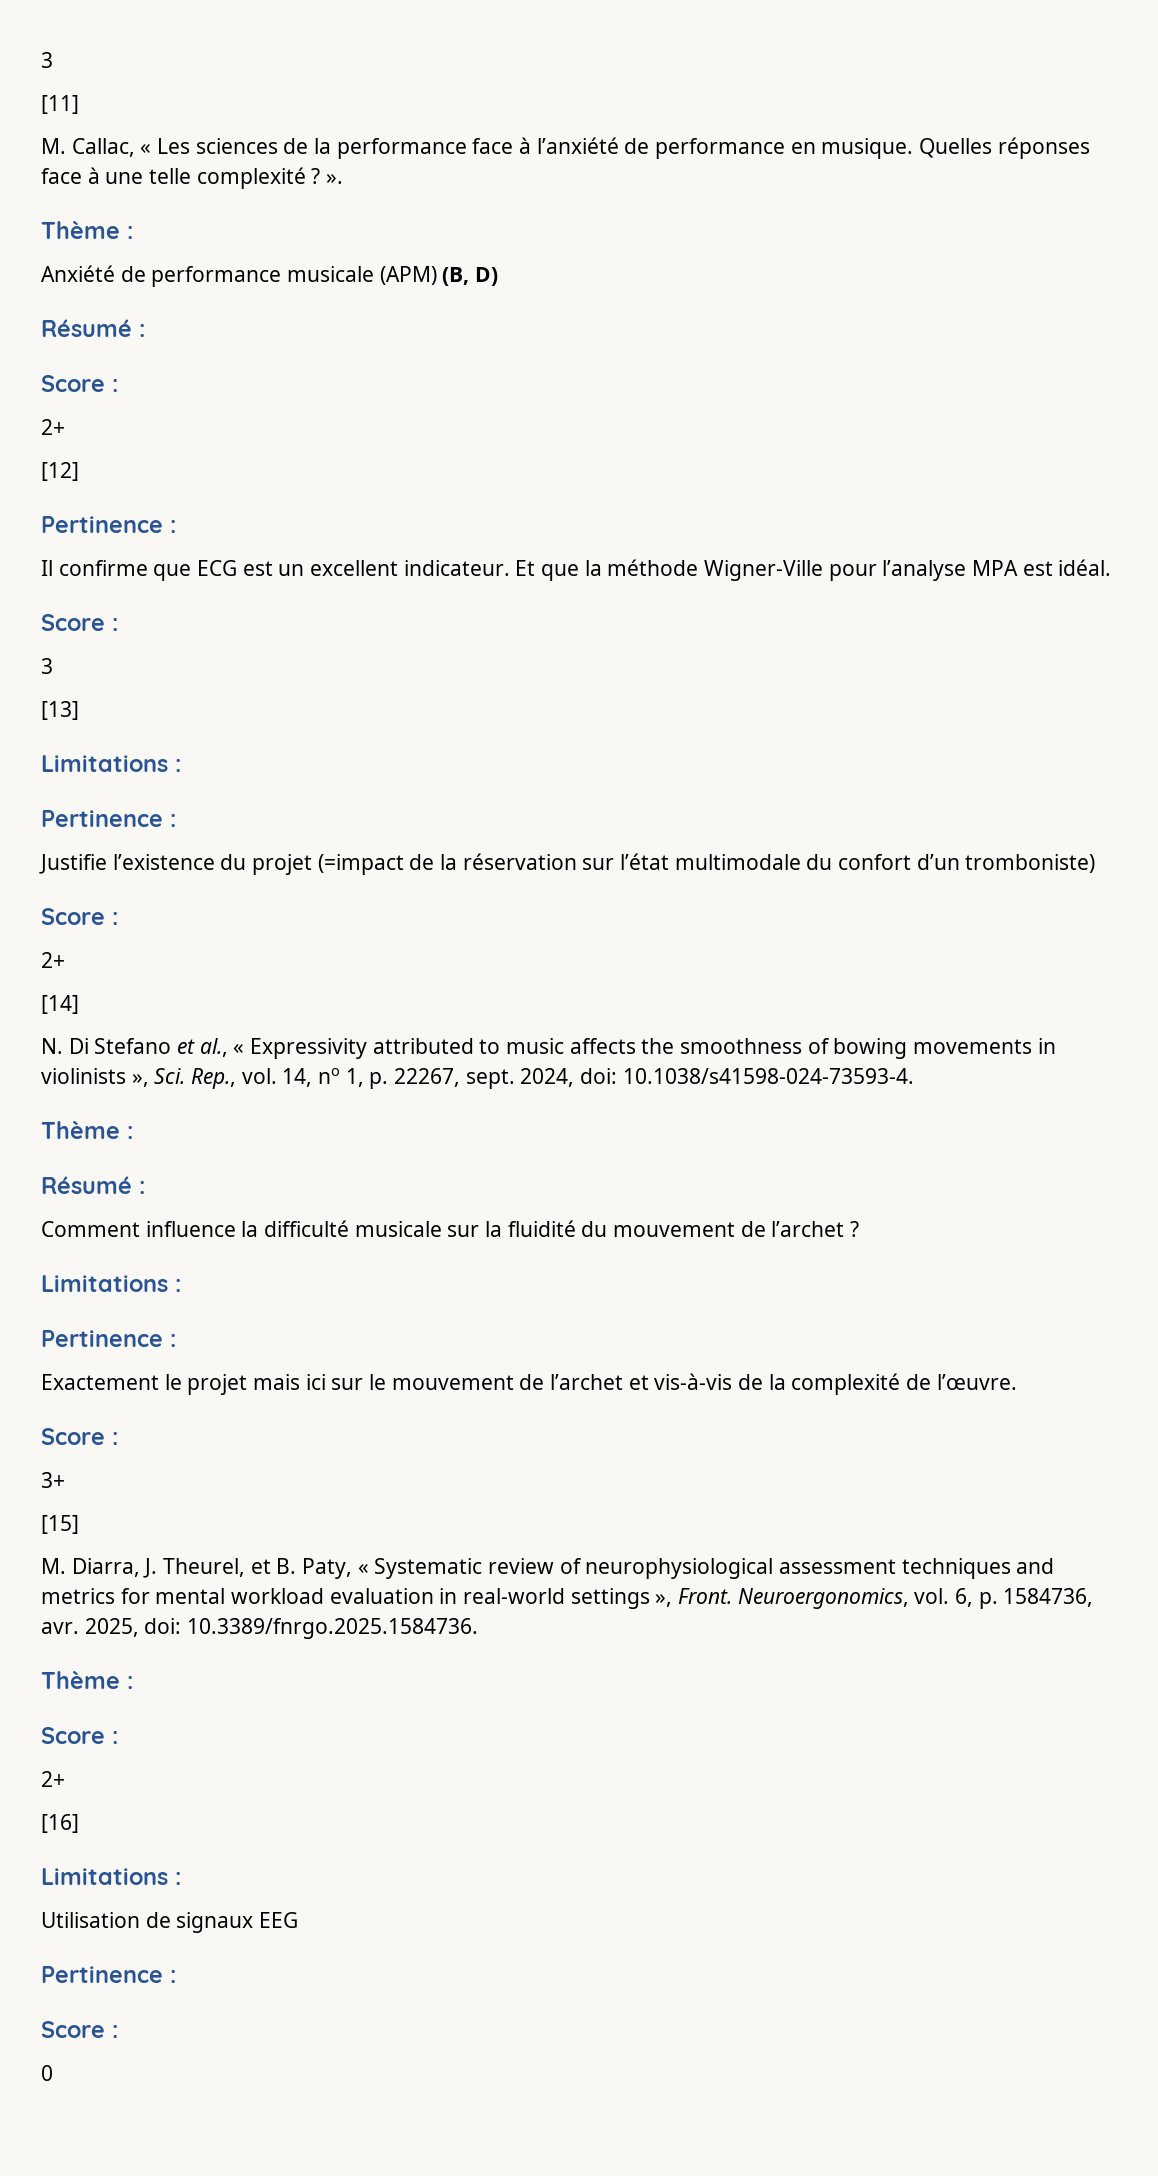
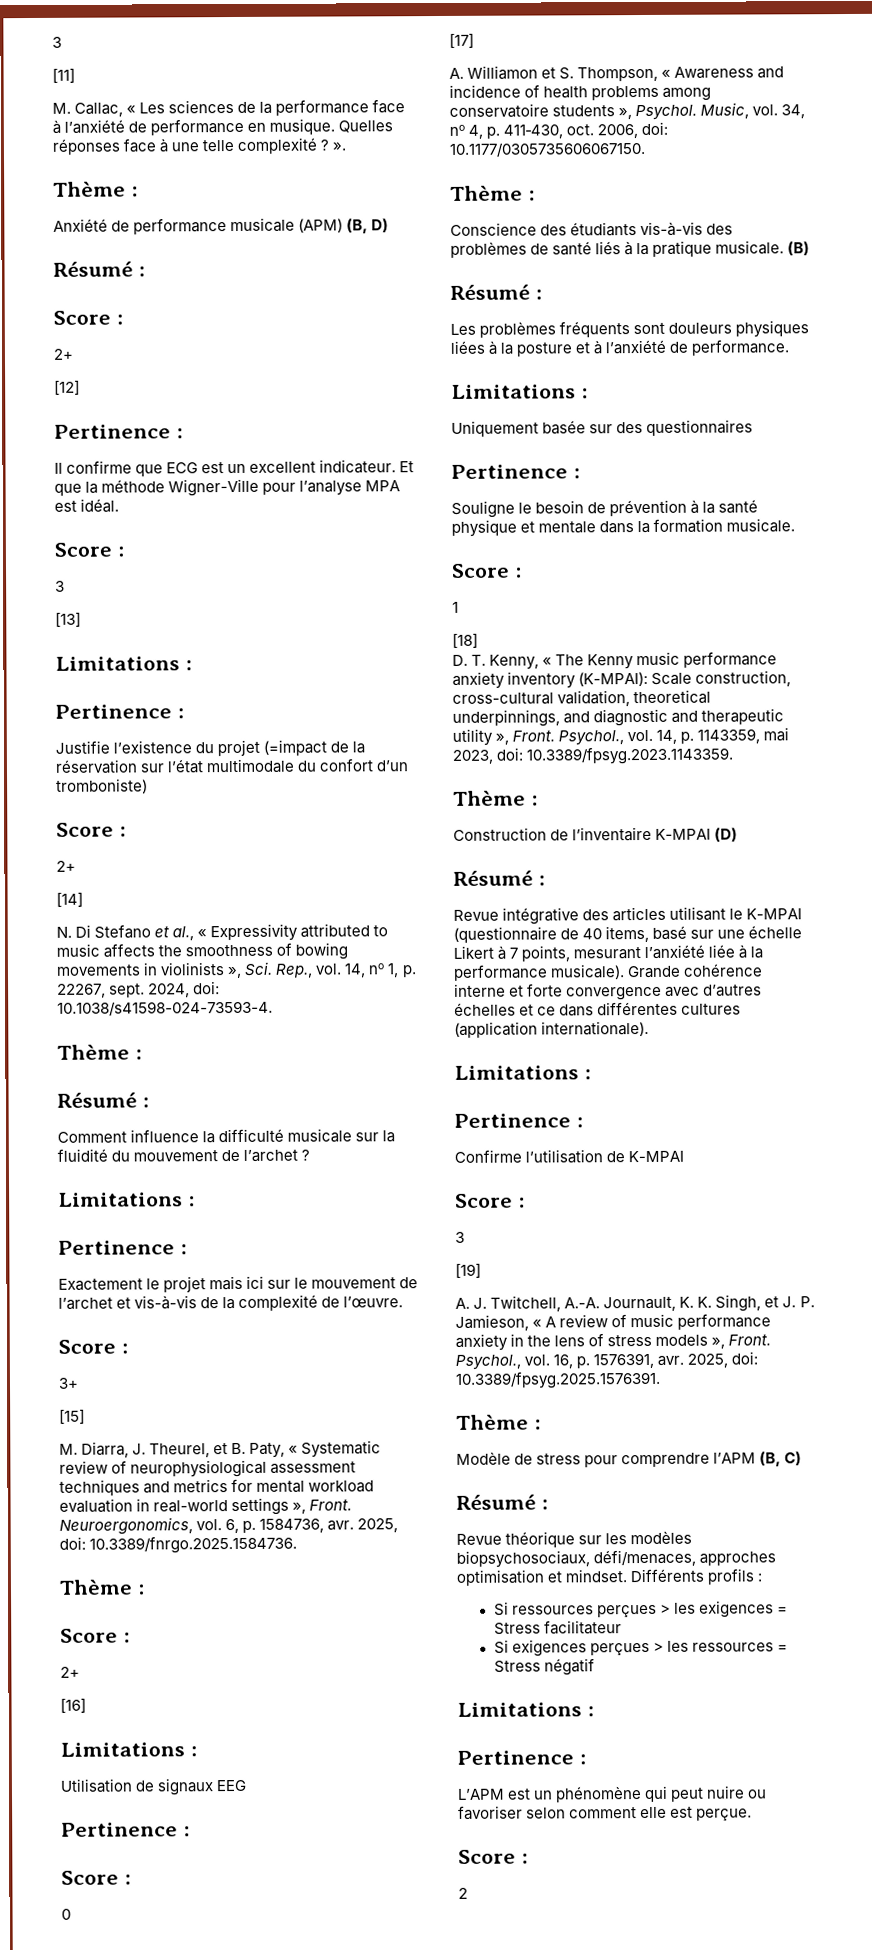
(53, 2073) none -> [449,33,474,48] [449,65,785,82] [449,84,712,101] [449,102,806,121] [449,121,669,139] [449,141,645,157] [450,185,535,201] [450,221,734,237] [450,240,811,258] [450,284,542,300] [450,320,810,338] [450,339,790,357] [451,384,588,399] [451,419,754,437] [451,464,580,479] [451,499,759,518] [451,518,796,537] [451,563,522,578] [452,601,459,613] [452,633,478,648] [452,651,778,670] [452,670,792,689] [452,689,712,707] [452,708,785,727] [452,727,790,746] [452,746,734,765] [453,790,538,806] [453,826,739,842] [453,870,545,886] [453,906,803,925] [453,925,803,943] [453,944,764,962] [453,963,764,981] [454,983,763,1001] [454,1001,742,1017] [454,1020,650,1038] [454,1065,591,1080] [454,1113,583,1128] [454,1149,685,1164] [455,1193,525,1208] [455,1231,465,1243] [455,1263,481,1278] [455,1294,815,1312] [455,1313,772,1331] [455,1333,772,1351] [455,1351,759,1370] [455,1370,661,1389] [456,1414,541,1430] [456,1451,803,1468] [456,1494,548,1510] [456,1530,693,1548] [456,1549,777,1568] [456,1568,763,1586] [493,1600,789,1618] [493,1620,622,1635] [493,1639,789,1657] [493,1658,595,1676] [457,1702,594,1717] [457,1750,586,1765] [457,1785,768,1803] [458,1805,753,1821] [458,1849,528,1864] [458,1887,468,1899] // [17] // A. Williamon et S. Thompson, « Awareness and incidence of health problems among conservatoire students », Psychol. Music, vol. 34, no 4, p. 411‑430, oct. 2006, doi: 10.1177/0305735606067150. // Thème : // Conscience des étudiants vis-à-vis des problèmes de santé liés à la pratique musicale. (B) // Résumé : // Les problèmes fréquents sont douleurs physiques liées à la posture et à l’anxiété de performance. // Limitations : // Uniquement basée sur des questionnaires // Pertinence : // Souligne le besoin de prévention à la santé physique et mentale dans la formation musicale. // Score : // 1 // [18] // D. T. Kenny, « The Kenny music performance anxiety inventory (K-MPAI): Scale construction, cross-cultural validation, theoretical underpinnings, and diagnostic and therapeutic utility », Front. Psychol., vol. 14, p. 1143359, mai 2023, doi: 10.3389/fpsyg.2023.1143359. // Thème : // Construction de l’inventaire K-MPAI (D) // Résumé : // Revue intégrative des articles utilisant le K-MPAI (questionnaire de 40 items, basé sur une échelle Likert à 7 points, mesurant l’anxiété liée à la performance musicale). Grande cohérence interne et forte convergence avec d’autres échelles et ce dans différentes cultures (application internationale). // Limitations : // Pertinence : // Confirme l’utilisation de K-MPAI // Score : // 3 // [19] // A. J. Twitchell, A.-A. Journault, K. K. Singh, et J. P. Jamieson, « A review of music performance anxiety in the lens of stress models », Front. Psychol., vol. 16, p. 1576391, avr. 2025, doi: 10.3389/fpsyg.2025.1576391. // Thème : // Modèle de stress pour comprendre l’APM (B, C) // Résumé : // Revue théorique sur les modèles biopsychosociaux, défi/menaces, approches optimisation et mindset. Différents profils : // Si ressources perçues > les exigences = Stress facilitateur // Si exigences perçues > les ressources = Stress négatif // Limitations : // Pertinence : // L’APM est un phénomène qui peut nuire ou favoriser selon comment elle est perçue. // Score : // 2

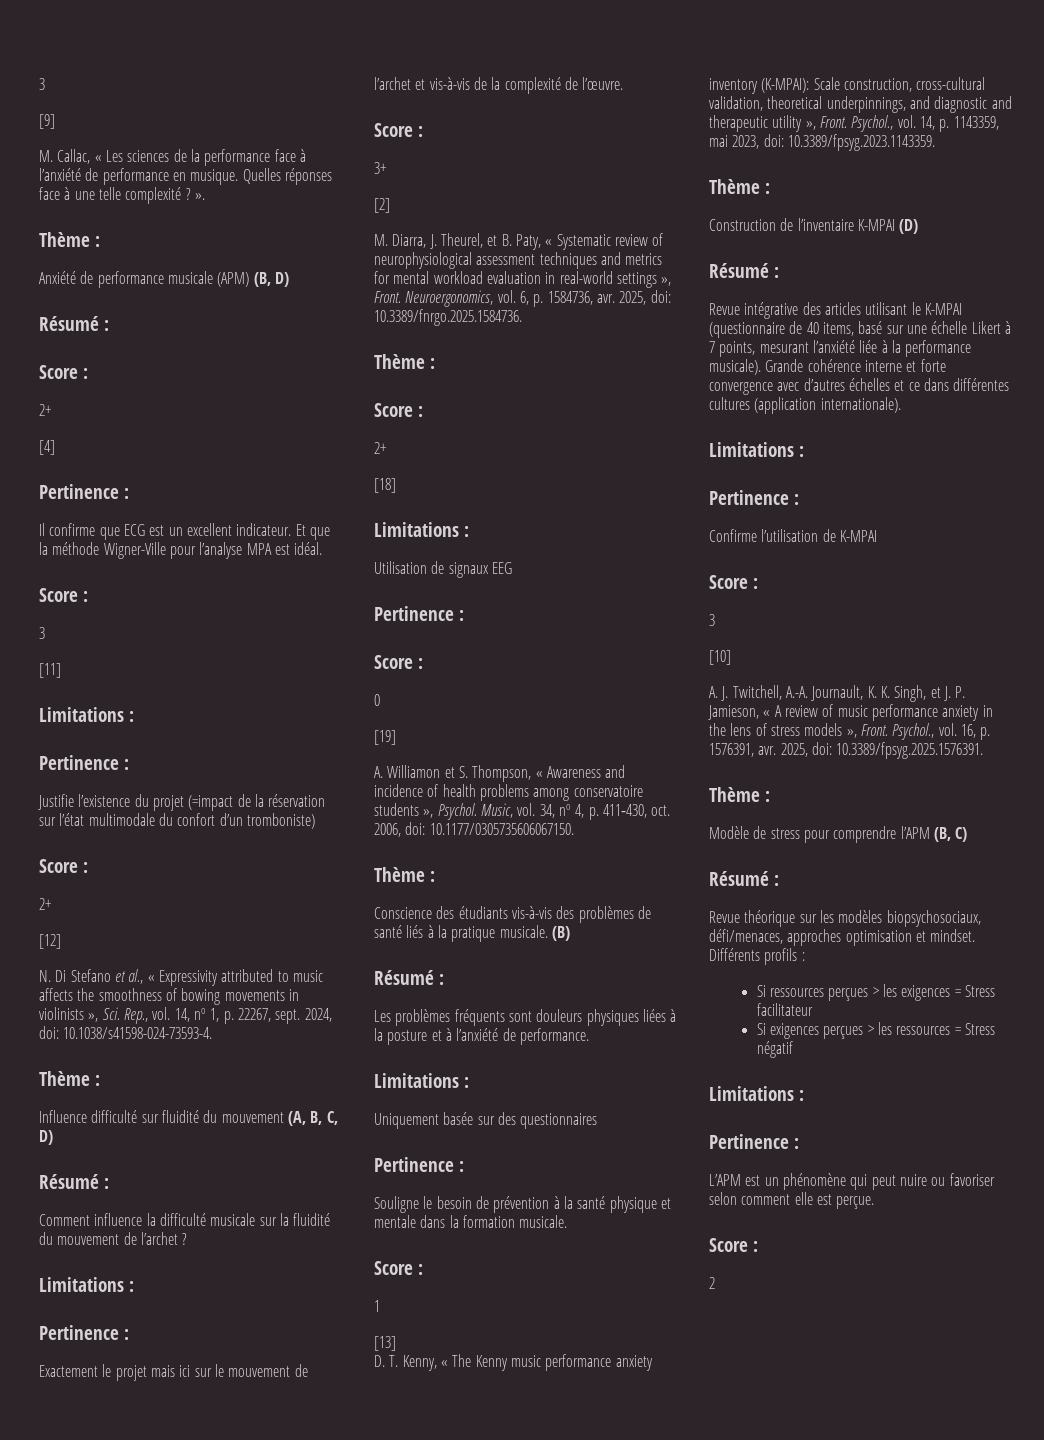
[52,36,62,48] [52,68,75,83] 3 // [11] -> [39,78,45,90] [39,114,55,129] 3 // [9]
[54,380,80,395] [12] -> [39,440,55,455] [4]
[55,612,81,627] [13] -> [39,663,61,678] [11]
[56,892,83,907] [14] -> [39,934,61,949] [12]
(142, 1054) none -> [39,1110,338,1126] [39,1130,53,1145] // Influence difficulté sur fluidité du mouvement (A, B, C, D)
[59,1409,85,1424] [15] -> [374,198,390,213] [2]
[60,1698,86,1713] [16] -> [374,478,396,493] [18]
[449,33,474,48] [17] -> [374,730,396,745] [19]
[452,633,478,648] [18] -> [374,1336,396,1351] [13]
[455,1263,481,1278] [19] -> [709,650,731,665] [10]

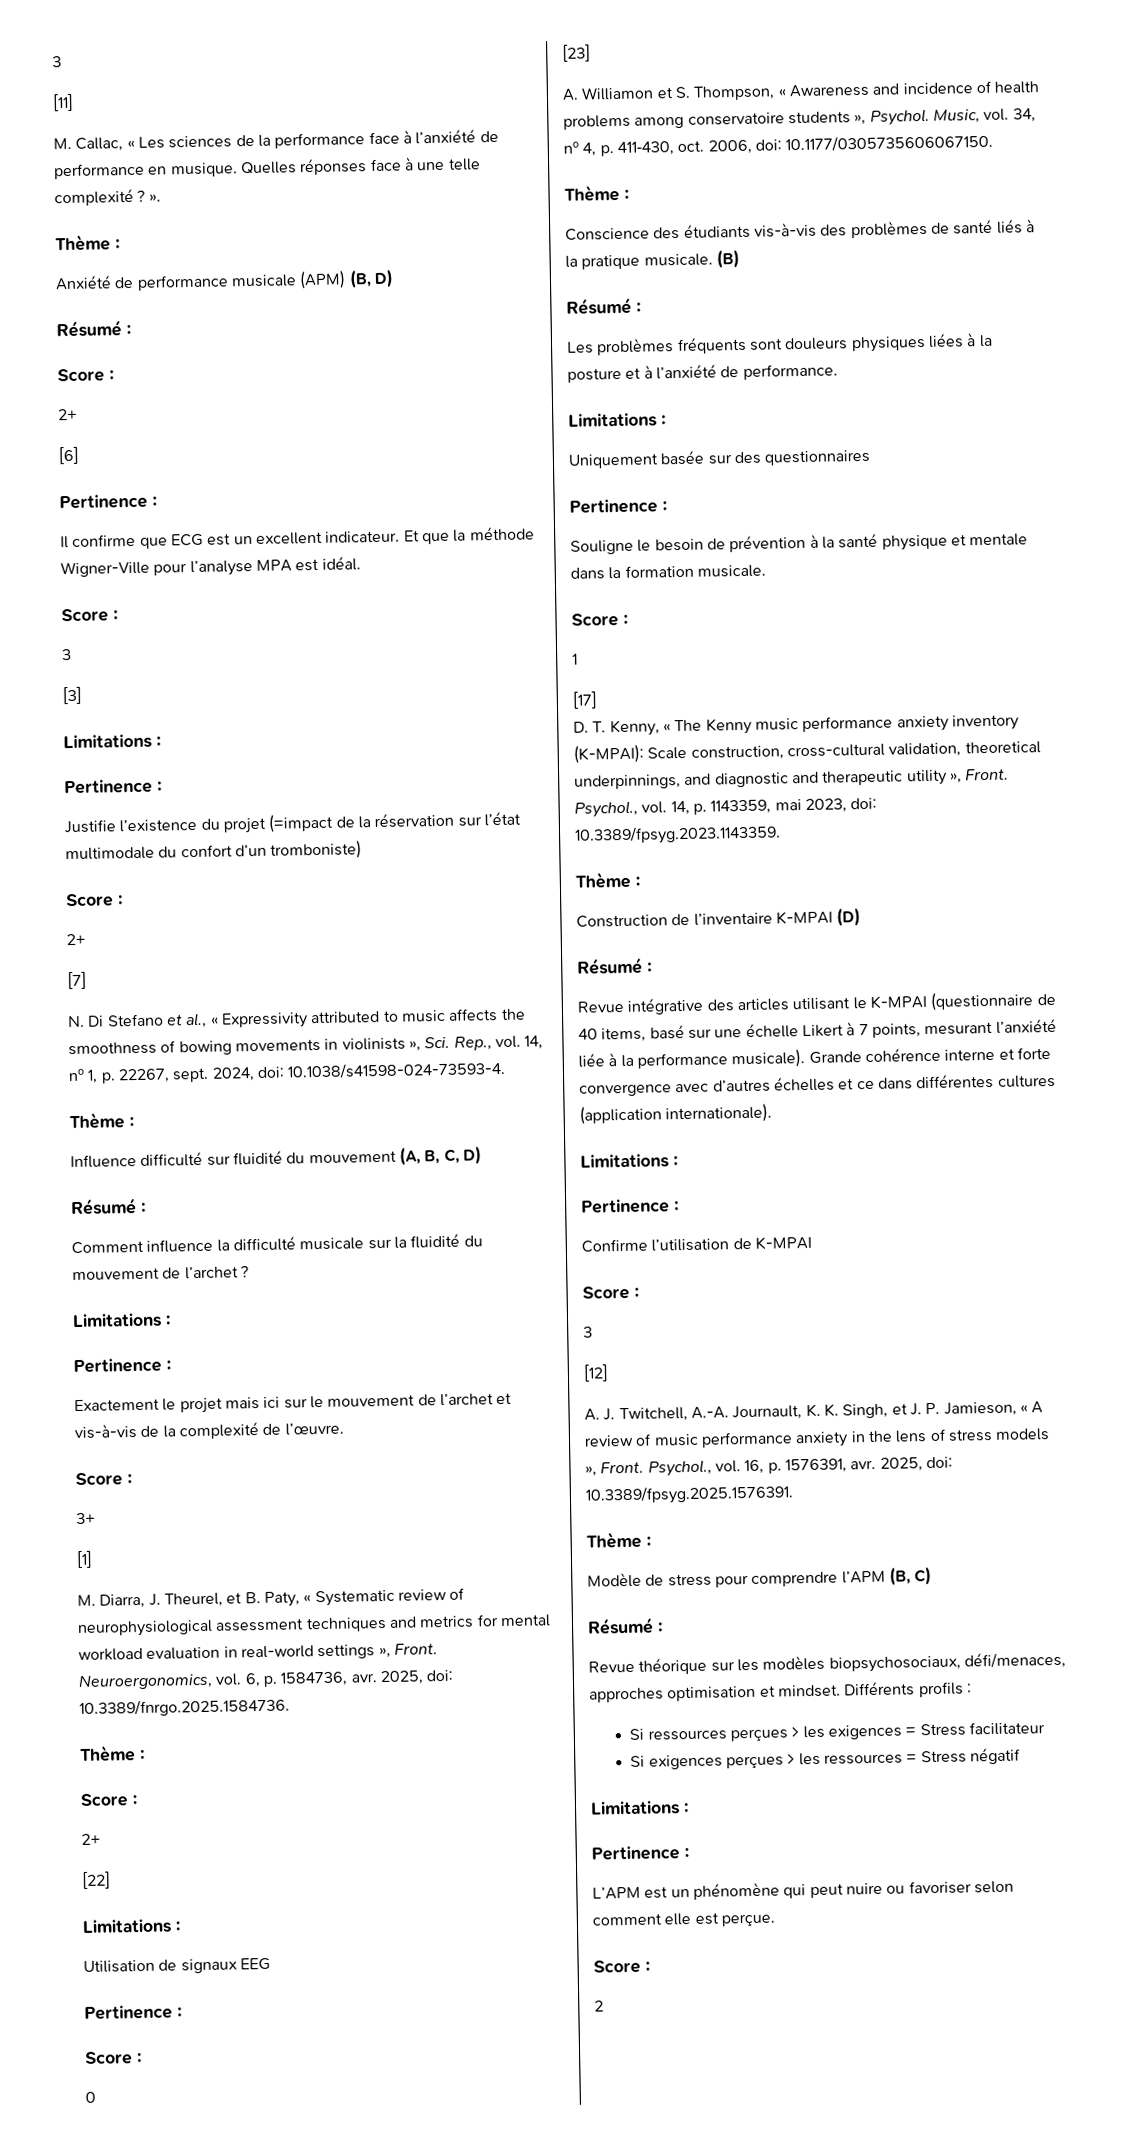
[39,78,45,90] [39,114,55,129] 3 // [9] -> [52,56,62,68] [52,93,74,112] 3 // [11]
[39,440,55,455] [4] -> [58,446,79,465] [6]
[39,663,61,678] [11] -> [62,686,82,705] [3]
[39,934,61,949] [12] -> [67,971,87,990] [7]
[374,198,390,213] [2] -> [76,1550,93,1569] [1]
[374,478,396,493] [18] -> [82,1871,111,1889] [22]
[374,730,396,745] [19] -> [562,44,591,62] [23]
[374,1336,396,1351] [13] -> [572,691,598,709] [17]
[709,650,731,665] [10] -> [583,1364,609,1382] [12]

